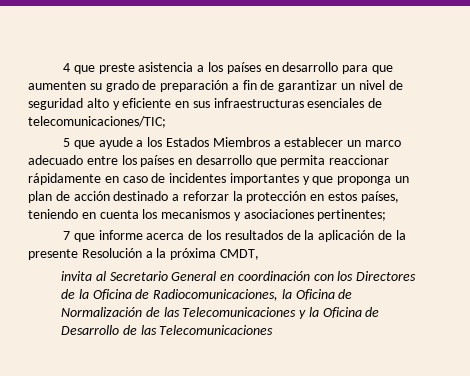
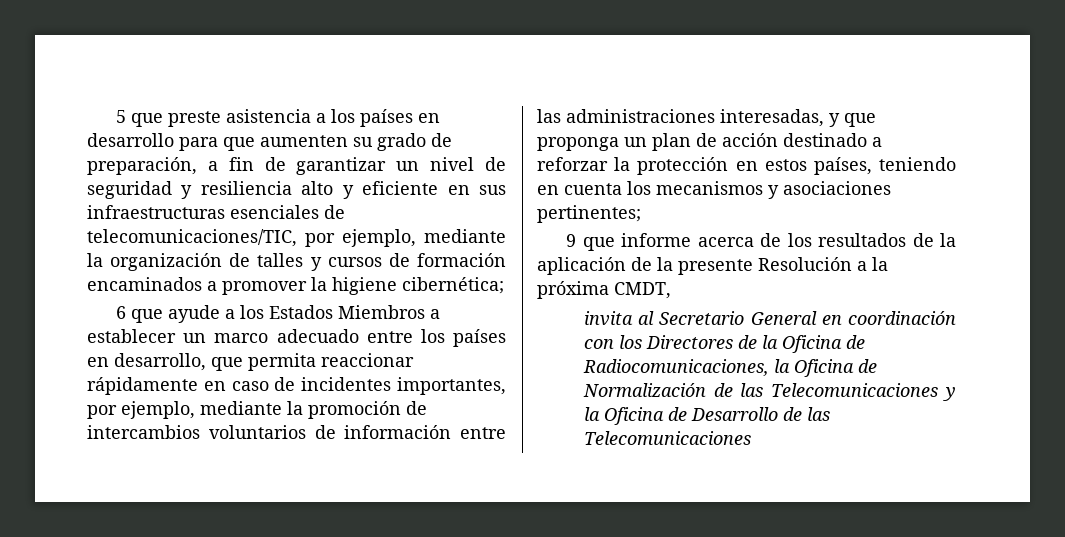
[63,63,71,72] 4 -> [116,110,127,123] 5
[160,80,229,92] preparación -> [87,157,197,175] preparación,
(83, 104) none -> [181,181,292,199] y resiliencia
[28,116,166,128] [63,138,71,147] telecomunicaciones/TIC; // 5 -> [87,229,506,247] [87,253,506,271] [87,277,504,295] [116,306,127,319] telecomunicaciones/TIC, por ejemplo, mediante la organización de talles y cursos de formación encaminados a promover la higiene cibernética; // 6
[195,155,252,165] desarrollo -> [114,353,206,371] desarrollo,
[229,173,299,185] importantes -> [397,377,507,395] [87,401,427,419] [87,425,506,439] [537,109,824,127] importantes, por ejemplo, mediante la promoción de intercambios voluntarios de información entre las administraciones interesadas,
[63,231,71,240] 7 -> [566,234,577,247] 9

